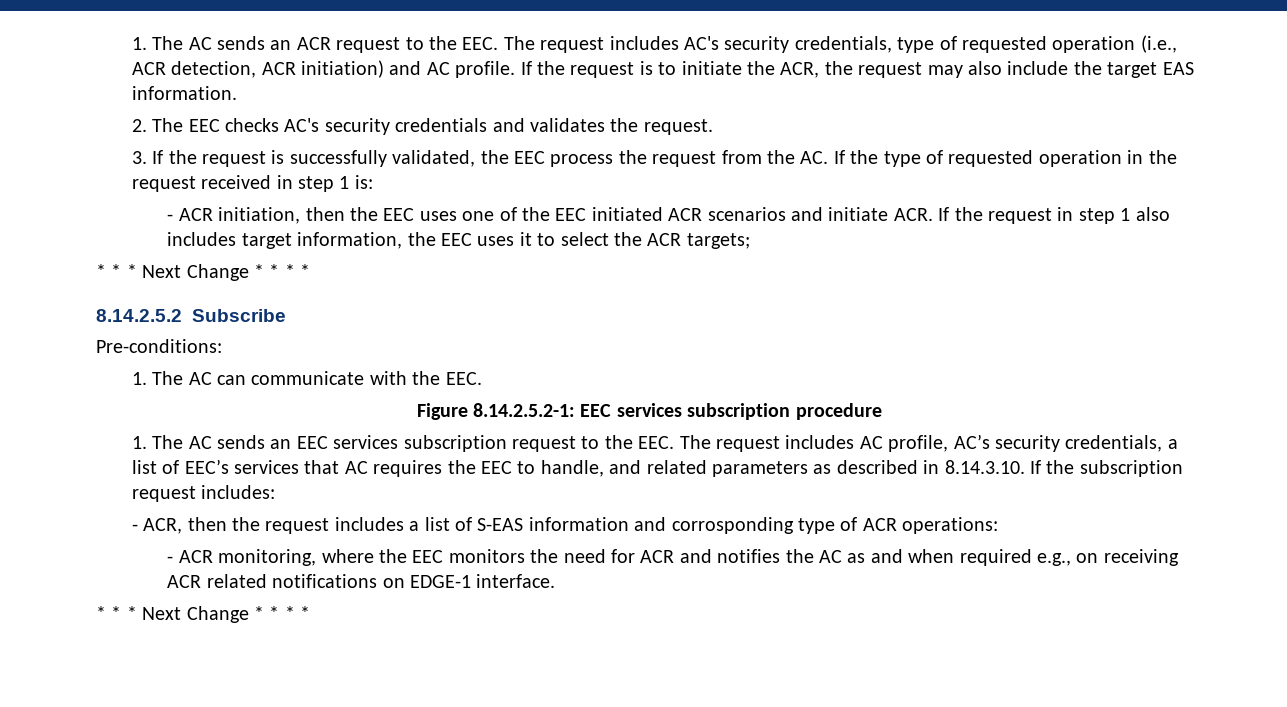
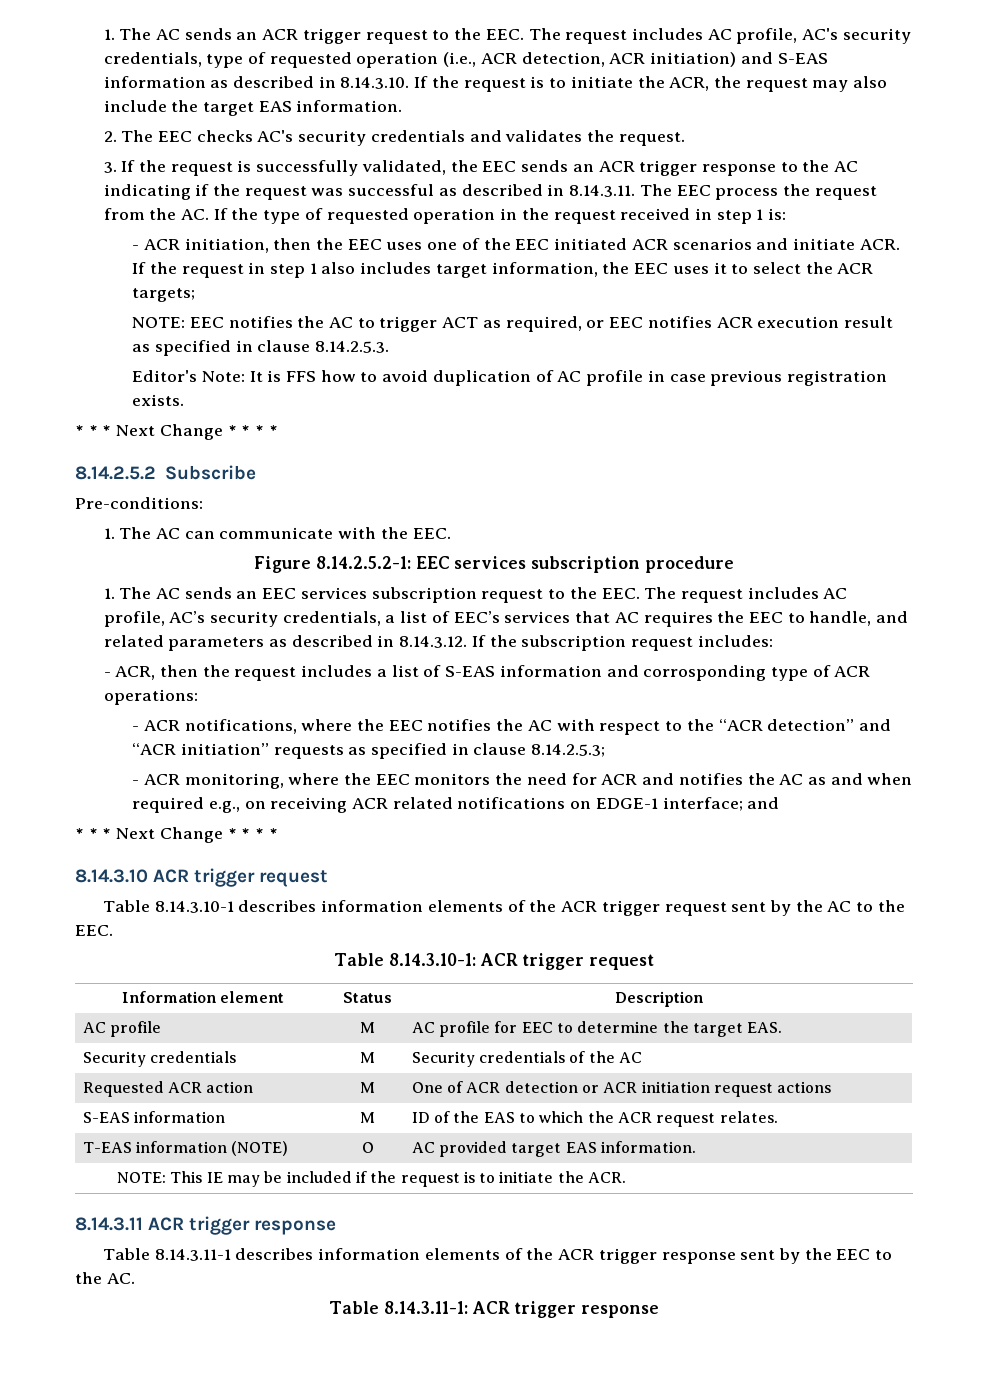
[336,36,679,53] request to the EEC. The request includes -> [302,28,798,44] trigger request to the EEC. The request includes AC profile,
[426,61,516,78] AC profile. -> [777,53,828,64] [103,76,410,89] S-EAS information as described in 8.14.3.10.
(545, 157) none -> [521,160,859,176] [103,184,711,200] sends an ACR trigger response to the AC indicating if the request was successful as described in 8.14.3.11. The EEC
(750, 241) none -> [132,316,894,332] [132,340,390,356] [132,370,888,386] [132,394,185,406] // NOTE: EEC notifies the AC to trigger ACT as required, or EEC notifies ACR execution result as specified in clause 8.14.2.5.3. // Editor's Note: It is FFS how to avoid duplication of AC profile in case previous registration exists.
[944,460,1025,474] 8.14.3.10. -> [399,636,468,648] 8.14.3.12.
(999, 525) none -> [132,719,891,735] [132,743,606,759] // - ACR notifications, where the EEC notifies the AC with respect to the “ACR detection” and “ACR initiation” requests as specified in clause 8.14.2.5.3;
[476,574,556,588] [96,606,311,623] interface. // * * * Next Change * * * * -> [662,797,780,811] [75,827,278,843] [75,868,329,887] [102,900,905,916] [75,925,113,936] [334,953,654,970] [121,991,285,1003] [343,992,392,1003] [614,991,704,1007] [82,1021,161,1037] [360,1022,375,1033] [411,1021,783,1037] [82,1051,236,1067] [360,1052,375,1063] [411,1051,642,1067] [82,1081,254,1097] [360,1082,375,1093] [411,1081,832,1097] [82,1111,225,1123] [360,1112,375,1123] [411,1111,778,1127] [82,1141,289,1156] [361,1142,374,1153] [411,1141,696,1157] [116,1171,627,1187] [75,1216,337,1235] [102,1248,893,1264] [75,1272,135,1284] [329,1301,659,1318] interface; and // * * * Next Change * * * * // 8.14.3.10 ACR trigger request // Table 8.14.3.10-1 describes information elements of the ACR trigger request sent by the AC to the EEC. // Table 8.14.3.10-1: ACR trigger request // Information element | Status | Description // AC profile | M | AC profile for EEC to determine the target EAS. // Security credentials | M | Security credentials of the AC // Requested ACR action | M | One of ACR detection or ACR initiation request actions // S-EAS information | M | ID of the EAS to which the ACR request relates. // T-EAS information (NOTE) | O | AC provided target EAS information. // NOTE: This IE may be included if the request is to initiate the ACR. // 8.14.3.11 ACR trigger response // Table 8.14.3.11-1 describes information elements of the ACR trigger response sent by the EEC to the AC. // Table 8.14.3.11-1: ACR trigger response

